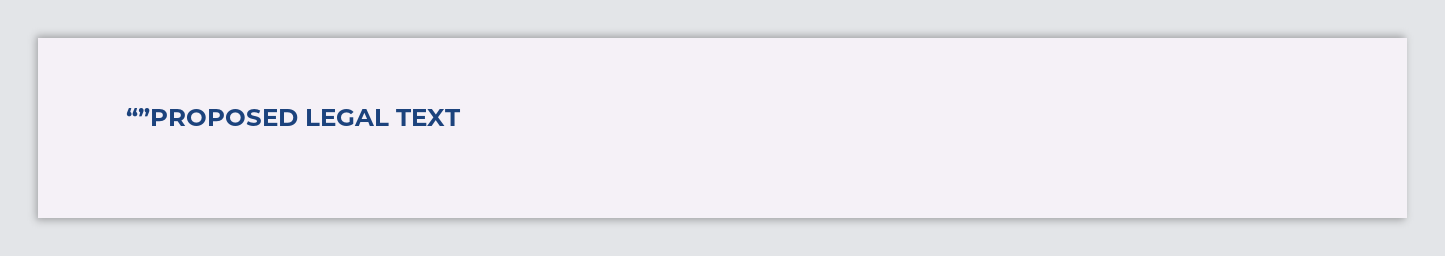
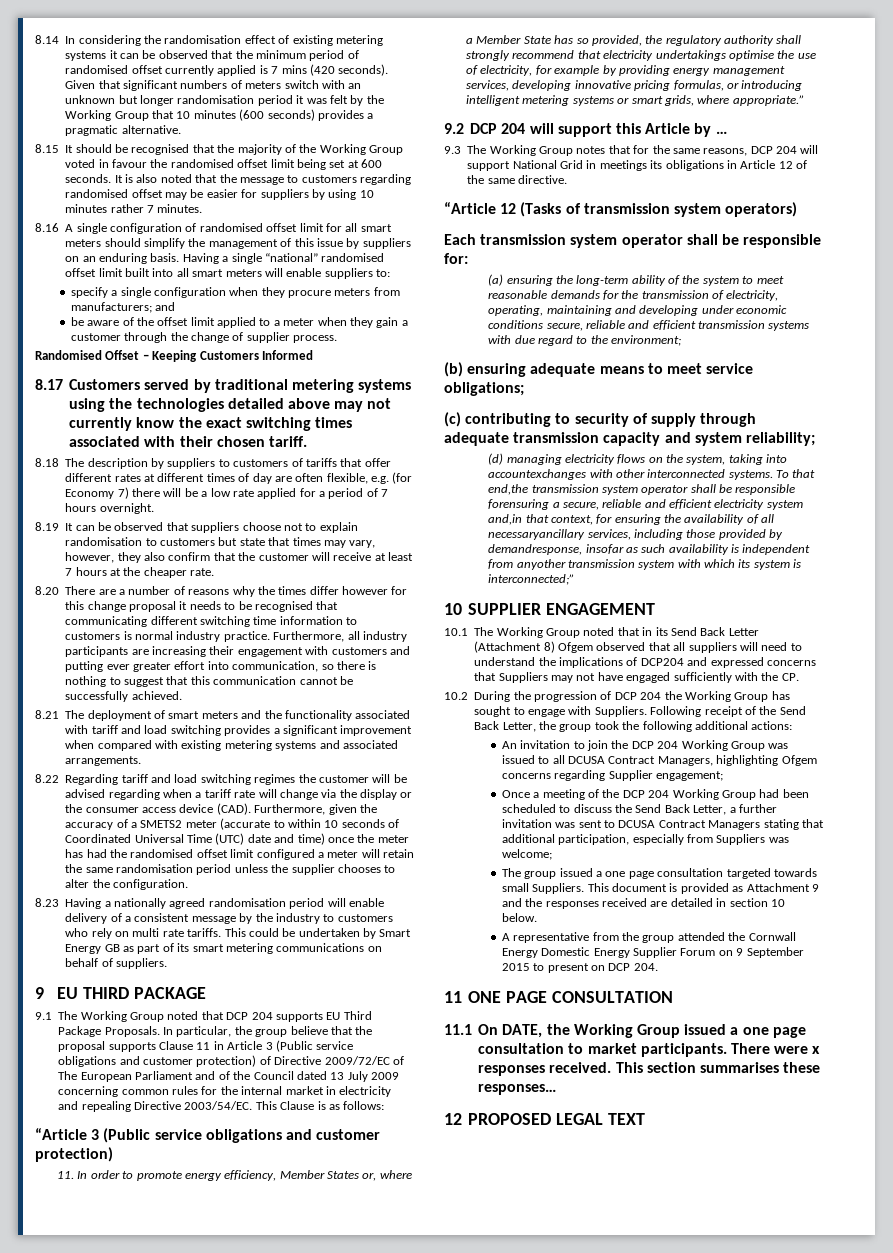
[126,108,298,126] “”PROPOSED -> [35,35,383,46] [65,50,359,61] [65,64,389,76] [65,80,362,91] [65,95,384,106] [65,109,374,121] [65,125,181,136] [35,144,403,155] [65,159,382,170] [65,174,411,185] [65,189,374,200] [65,204,203,213] [35,223,392,234] [65,238,411,249] [65,253,385,264] [65,268,390,279] [70,287,400,298] [70,302,176,313] [70,317,408,328] [70,332,338,343] [35,350,313,362] [35,379,412,393] [69,398,392,412] [69,417,353,431] [69,436,307,447] [35,458,391,469] [65,472,413,484] [65,487,389,499] [65,503,154,514] [35,522,358,533] [65,537,376,548] [65,552,413,563] [65,567,215,578] [35,586,408,597] [65,601,339,612] [65,616,358,627] [65,631,407,642] [65,646,410,657] [65,661,377,672] [65,676,353,687] [65,691,182,702] [35,710,411,721] [65,725,413,736] [65,740,398,751] [65,756,142,766] [35,774,407,785] [65,789,413,800] [65,803,377,815] [65,818,399,830] [65,833,409,845] [65,849,414,860] [65,864,396,875] [65,879,188,890] [35,898,384,909] [65,913,393,924] [65,928,412,939] [65,943,382,954] [65,958,167,969] [35,987,206,999] [35,1011,372,1022] [58,1026,373,1037] [58,1040,354,1052] [58,1055,404,1067] [58,1071,399,1082] [58,1086,392,1097] [58,1101,385,1112] [35,1128,381,1143] [35,1147,113,1162] [57,1170,412,1181] [466,35,802,46] [466,50,816,61] [466,65,785,76] [466,80,803,91] [466,95,804,106] [444,123,727,137] [444,145,819,156] [467,160,807,171] [467,175,567,184] [444,202,798,217] [444,234,822,248] [444,253,468,264] [488,274,784,286] [488,290,779,301] [488,305,788,316] [488,320,810,331] [488,335,682,346] [444,362,754,377] [444,382,524,396] [444,412,757,427] [444,432,815,446] [488,453,788,465] [488,469,816,480] [488,484,796,495] [488,499,803,510] [488,514,775,525] [488,529,784,540] [488,544,811,555] [488,559,802,570] [488,574,575,585] [444,603,655,615] [444,627,759,638] [474,641,802,653] [474,657,816,668] [474,672,799,683] [444,691,790,702] [474,706,806,717] [474,721,793,732] [501,740,789,751] [501,755,817,766] [501,770,724,781] [501,789,809,800] [501,804,777,815] [501,819,824,830] [501,834,789,845] [501,849,552,860] [501,868,817,879] [501,883,819,894] [501,898,785,909] [501,913,537,922] [501,932,796,943] [501,947,804,958] [501,963,658,973] [444,991,673,1003] [444,1024,806,1038] [478,1043,821,1057] [478,1062,821,1076] [478,1084,557,1095] [444,1113,552,1125] 8.14 In considering the randomisation effect of existing metering systems it can be observed that the minimum period of randomised offset currently applied is 7 mins (420 seconds). Given that significant numbers of meters switch with an unknown but longer randomisation period it was felt by the Working Group that 10 minutes (600 seconds) provides a pragmatic alternative. // 8.15 It should be recognised that the majority of the Working Group voted in favour the randomised offset limit being set at 600 seconds. It is also noted that the message to customers regarding randomised offset may be easier for suppliers by using 10 minutes rather 7 minutes. // 8.16 A single configuration of randomised offset limit for all smart meters should simplify the management of this issue by suppliers on an enduring basis. Having a single “national” randomised offset limit built into all smart meters will enable suppliers to: // specify a single configuration when they procure meters from manufacturers; and // be aware of the offset limit applied to a meter when they gain a customer through the change of supplier process. // Randomised Offset – Keeping Customers Informed // 8.17 Customers served by traditional metering systems using the technologies detailed above may not currently know the exact switching times associated with their chosen tariff. // 8.18 The description by suppliers to customers of tariffs that offer different rates at different times of day are often flexible, e.g. (for Economy 7) there will be a low rate applied for a period of 7 hours overnight. // 8.19 It can be observed that suppliers choose not to explain randomisation to customers but state that times may vary, however, they also confirm that the customer will receive at least 7 hours at the cheaper rate. // 8.20 There are a number of reasons why the times differ however for this change proposal it needs to be recognised that communicating different switching time information to customers is normal industry practice. Furthermore, all industry participants are increasing their engagement with customers and putting ever greater effort into communication, so there is nothing to suggest that this communication cannot be successfully achieved. // 8.21 The deployment of smart meters and the functionality associated with tariff and load switching provides a significant improvement when compared with existing metering systems and associated arrangements. // 8.22 Regarding tariff and load switching regimes the customer will be advised regarding when a tariff rate will change via the display or the consumer access device (CAD). Furthermore, given the accuracy of a SMETS2 meter (accurate to within 10 seconds of Coordinated Universal Time (UTC) date and time) once the meter has had the randomised offset limit configured a meter will retain the same randomisation period unless the supplier chooses to alter the configuration. // 8.23 Having a nationally agreed randomisation period will enable delivery of a consistent message by the industry to customers who rely on multi rate tariffs. This could be undertaken by Smart Energy GB as part of its smart metering communications on behalf of suppliers. // 9 EU THIRD PACKAGE // 9.1 The Working Group noted that DCP 204 supports EU Third Package Proposals. In particular, the group believe that the proposal supports Clause 11 in Article 3 (Public service obligations and customer protection) of Directive 2009/72/EC of The European Parliament and of the Council dated 13 July 2009 concerning common rules for the internal market in electricity and repealing Directive 2003/54/EC. This Clause is as follows: // “Article 3 (Public service obligations and customer protection) // 11. In order to promote energy efficiency, Member States or, where a Member State has so provided, the regulatory authority shall strongly recommend that electricity undertakings optimise the use of electricity, for example by providing energy management services, developing innovative pricing formulas, or introducing intelligent metering systems or smart grids, where appropriate.” // 9.2 DCP 204 will support this Article by … // 9.3 The Working Group notes that for the same reasons, DCP 204 will support National Grid in meetings its obligations in Article 12 of the same directive. // “Article 12 (Tasks of transmission system operators) // Each transmission system operator shall be responsible for: // (a) ensuring the long-term ability of the system to meet reasonable demands for the transmission of electricity, operating, maintaining and developing under economic conditions secure, reliable and efficient transmission systems with due regard to the environment; // (b) ensuring adequate means to meet service obligations; // (c) contributing to security of supply through adequate transmission capacity and system reliability; // (d) managing electricity flows on the system, taking into accountexchanges with other interconnected systems. To that end,the transmission system operator shall be responsible forensuring a secure, reliable and efficient electricity system and,in that context, for ensuring the availability of all necessaryancillary services, including those provided by demandresponse, insofar as such availability is independent from anyother transmission system with which its system is interconnected;” // 10 SUPPLIER ENGAGEMENT // 10.1 The Working Group noted that in its Send Back Letter (Attachment 8) Ofgem observed that all suppliers will need to understand the implications of DCP204 and expressed concerns that Suppliers may not have engaged sufficiently with the CP. // 10.2 During the progression of DCP 204 the Working Group has sought to engage with Suppliers. Following receipt of the Send Back Letter, the group took the following additional actions: // An invitation to join the DCP 204 Working Group was issued to all DCUSA Contract Managers, highlighting Ofgem concerns regarding Supplier engagement; // Once a meeting of the DCP 204 Working Group had been scheduled to discuss the Send Back Letter, a further invitation was sent to DCUSA Contract Managers stating that additional participation, especially from Suppliers was welcome; // The group issued a one page consultation targeted towards small Suppliers. This document is provided as Attachment 9 and the responses received are detailed in section 10 below. // A representative from the group attended the Cornwall Energy Domestic Energy Supplier Forum on 9 September 2015 to present on DCP 204. // 11 ONE PAGE CONSULTATION // 11.1 On DATE, the Working Group issued a one page consultation to market participants. There were x responses received. This section summarises these responses… // 12 PROPOSED

